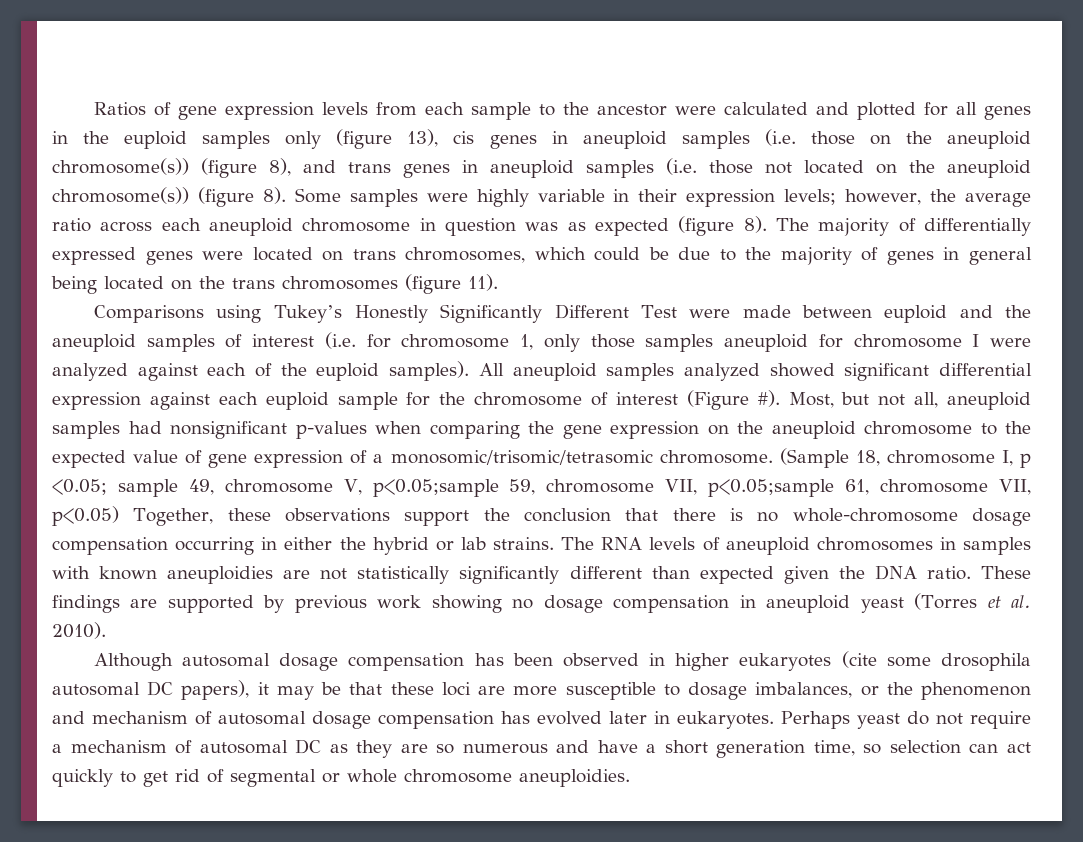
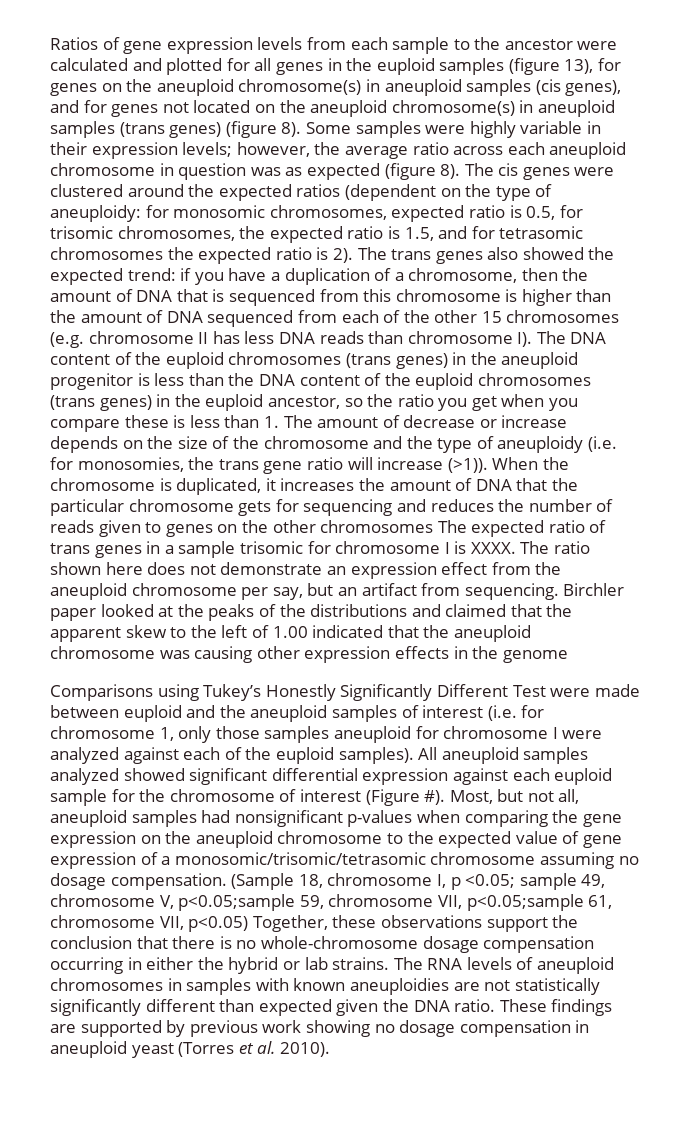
[285,131,322,149] only -> (505, 66) none
[453,129,1031,149] [52,158,753,178] cis genes in aneuploid samples (i.e. those on the aneuploid chromosome(s)) (figure 8), and trans genes in aneuploid samples (i.e. those -> [598,58,622,71] [50,79,622,96] [50,100,159,117] for genes on the aneuploid chromosome(s) in aneuploid samples (cis genes), and for genes
[52,187,189,204] chromosome(s)) -> [391,100,615,117] [50,121,222,138] chromosome(s) in aneuploid samples (trans genes)
[818,218,1032,236] [52,247,1032,265] [51,274,498,294] majority of differentially expressed genes were located on trans chromosomes, which could be due to the majority of genes in general being located on the trans chromosomes (figure 11). -> [498,163,615,180] [50,184,553,201] [50,205,583,222] [50,226,584,243] [50,247,615,264] [50,268,589,285] [50,289,612,306] [50,310,620,327] [50,331,607,348] [50,352,579,369] [50,373,591,390] [50,394,579,411] [50,415,568,432] [50,436,618,453] [50,457,569,474] [50,478,578,495] [50,499,614,516] [50,520,607,537] [50,541,591,558] [50,562,562,579] [50,583,625,600] [50,604,573,621] [50,625,531,642] [50,646,568,663] cis genes were clustered around the expected ratios (dependent on the type of aneuploidy: for monosomic chromosomes, expected ratio is 0.5, for trisomic chromosomes, the expected ratio is 1.5, and for tetrasomic chromosomes the expected ratio is 2). The trans genes also showed the expected trend: if you have a duplication of a chromosome, then the amount of DNA that is sequenced from this chromosome is higher than the amount of DNA sequenced from each of the other 15 chromosomes (e.g. chromosome II has less DNA reads than chromosome I). The DNA content of the euploid chromosomes (trans genes) in the aneuploid progenitor is less than the DNA content of the euploid chromosomes (trans genes) in the euploid ancestor, so the ratio you get when you compare these is less than 1. The amount of decrease or increase depends on the size of the chromosome and the type of aneuploidy (i.e. for monosomies, the trans gene ratio will increase (>1)). When the chromosome is duplicated, it increases the amount of DNA that the particular chromosome gets for sequencing and reduces the number of reads given to genes on the other chromosomes The expected ratio of trans genes in a sample trisomic for chromosome I is XXXX. The ratio shown here does not demonstrate an expression effect from the aneuploid chromosome per say, but an artifact from sequencing. Birchler paper looked at the peaks of the distributions and claimed that the apparent skew to the left of 1.00 indicated that the aneuploid chromosome was causing other expression effects in the genome
[659,450,773,464] chromosome. -> [430,852,639,869] [50,873,227,890] chromosome assuming no dosage compensation.
[93,651,1031,671] [52,680,1031,700] [52,711,1031,729] [52,739,1031,758] [52,769,630,787] // Although autosomal dosage compensation has been observed in higher eukaryotes (cite some drosophila autosomal DC papers), it may be that these loci are more susceptible to dosage imbalances, or the phenomenon and mechanism of autosomal dosage compensation has evolved later in eukaryotes. Perhaps yeast do not require a mechanism of autosomal DC as they are so numerous and have a short generation time, so selection can act quickly to get rid of segmental or whole chromosome aneuploidies. -> (330, 1049) none

